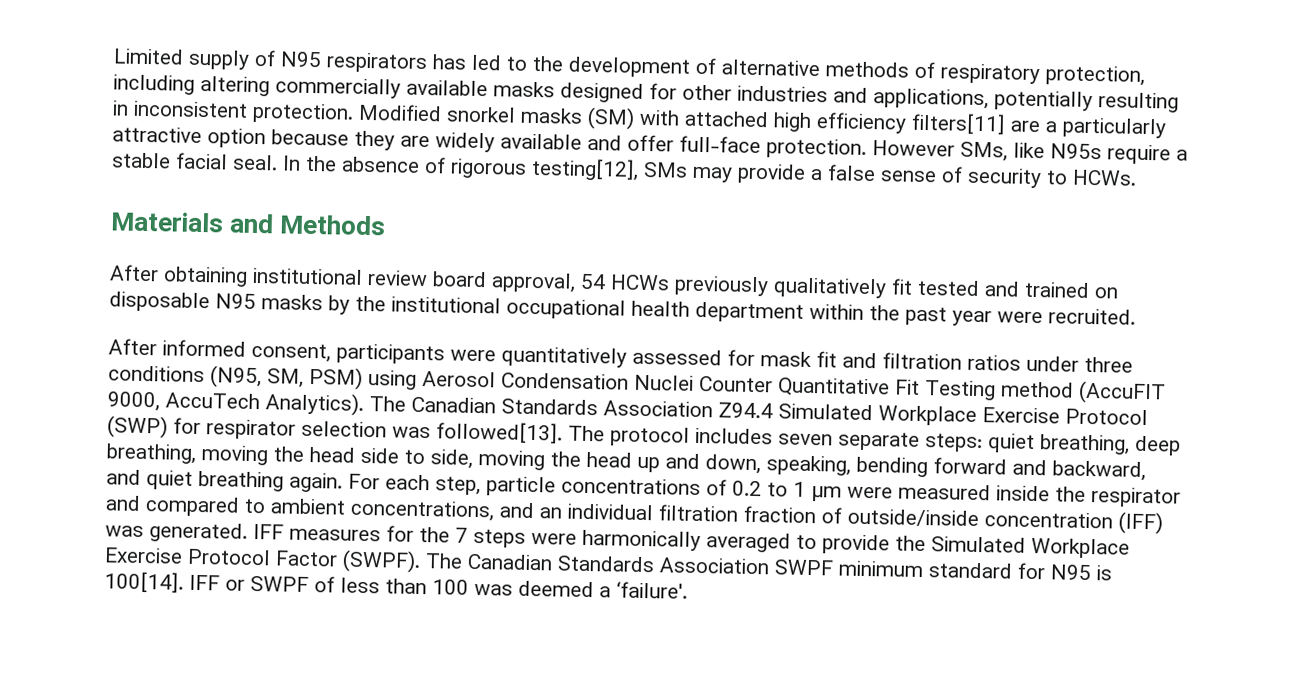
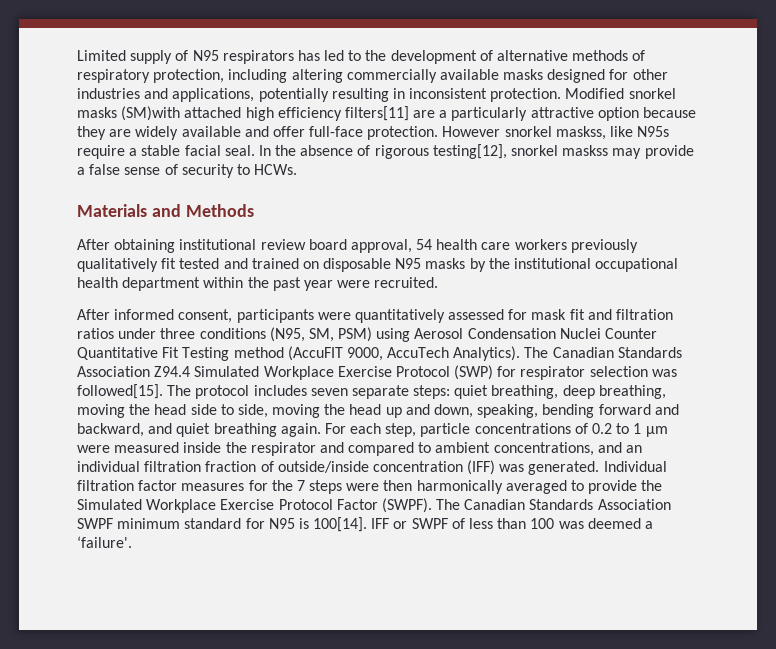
[587,106,680,130] (SM) with -> [121,106,181,121] (SM)with
[960,141,1008,162] SMs, -> [504,126,606,140] snorkel maskss,
[643,161,688,178] SMs -> [511,145,609,156] snorkel maskss
[610,274,670,291] HCWs -> [436,239,567,250] health care workers
[436,421,563,444] followed[13]. -> [77,384,163,399] followed[15].
[253,524,284,540] IFF -> [603,461,667,472] [77,480,178,491] Individual filtration factor
(577, 538) none -> [383,480,413,491] then

